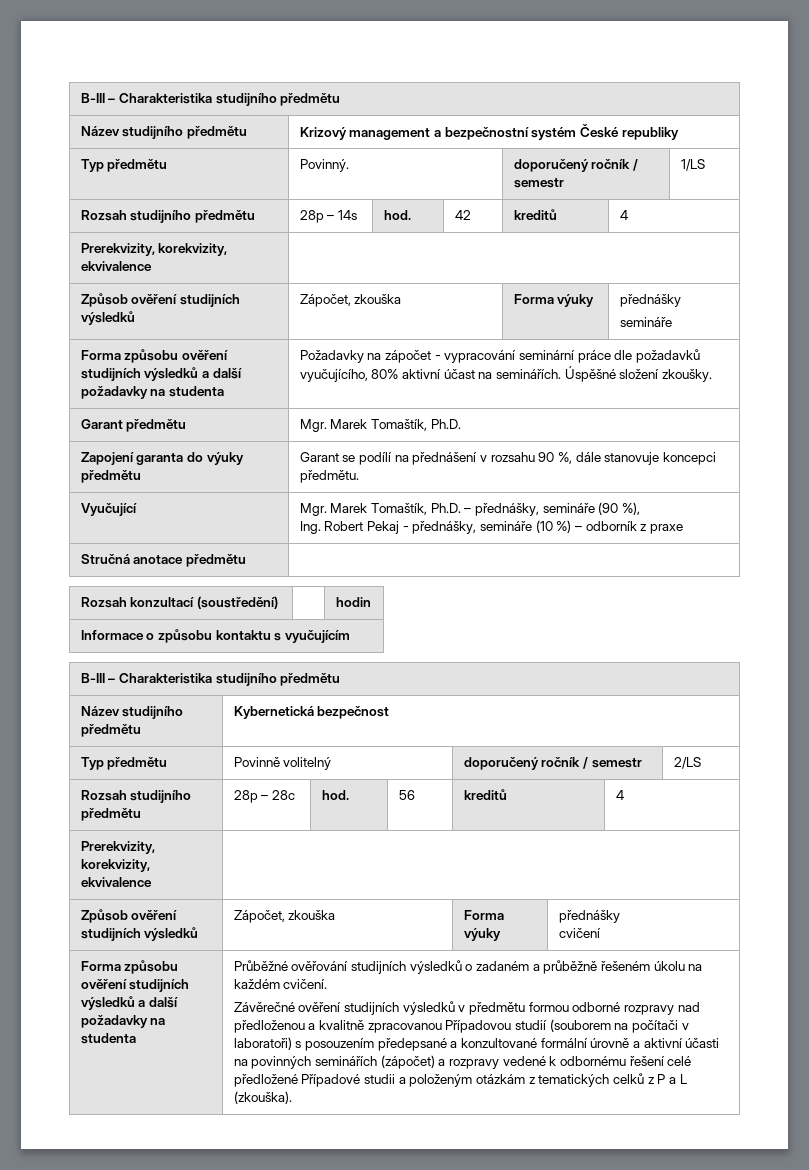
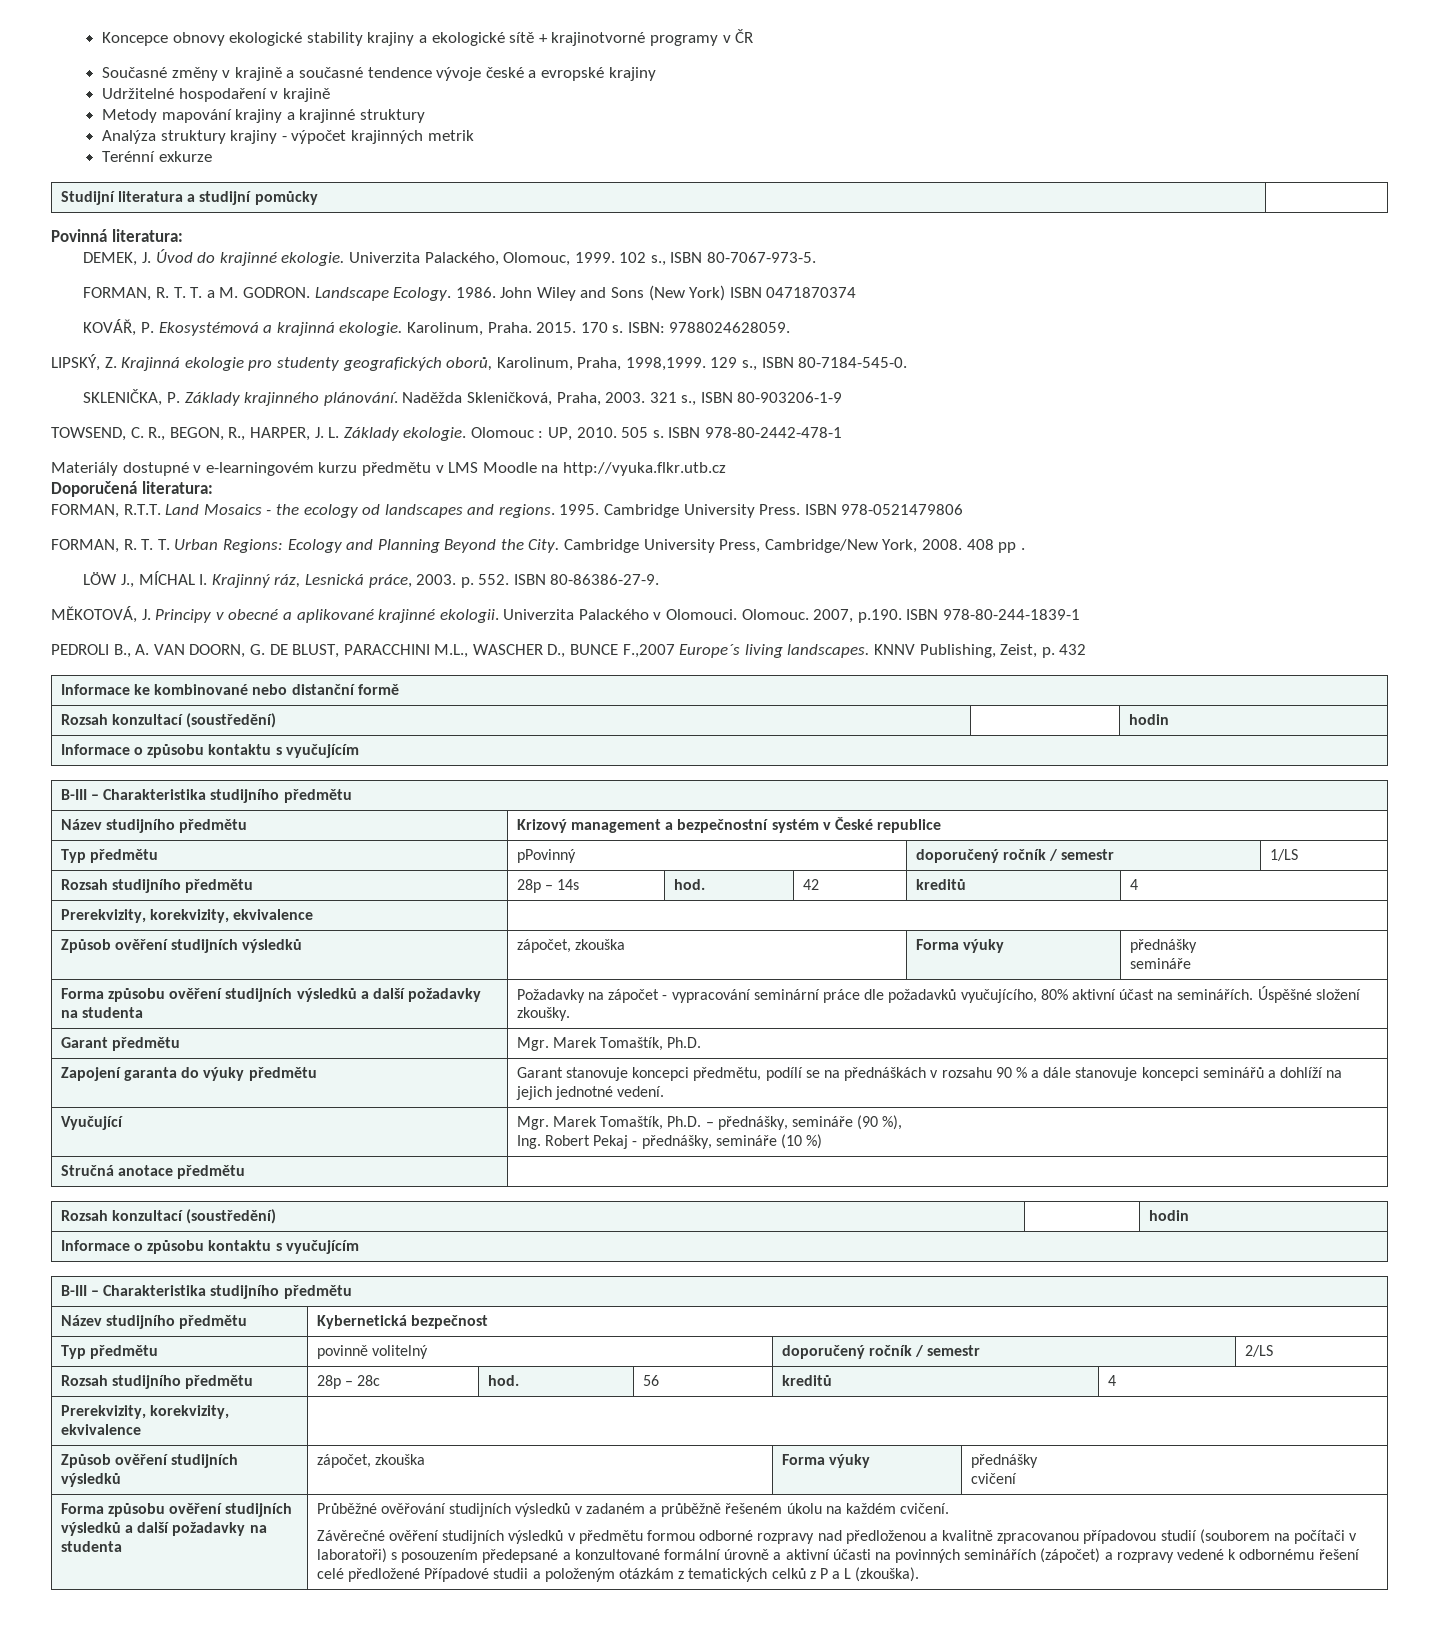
(80, 98) none -> [102,29,754,46] [102,67,656,81] [102,88,330,102] [102,109,426,123] [102,130,474,144] [102,151,212,162] [60,191,318,205] [51,229,183,242] [83,249,817,266] [83,285,857,301] [83,319,791,336] [51,354,908,371] [83,389,843,406] [51,427,843,441] [51,462,726,476] [51,481,213,497] [51,504,964,518] [51,539,1025,553] [83,571,660,588] [51,606,1081,623] [51,644,1087,658] [60,684,399,695] [60,713,277,728] [1128,714,1169,725] [60,744,359,758] Koncepce obnovy ekologické stability krajiny a ekologické sítě + krajinotvorné programy v ČR // Současné změny v krajině a současné tendence vývoje české a evropské krajiny // Udržitelné hospodaření v krajině // Metody mapování krajiny a krajinné struktury // Analýza struktury krajiny - výpočet krajinných metrik // Terénní exkurze // Studijní literatura a studijní pomůcky | // Povinná literatura: // DEMEK, J. Úvod do krajinné ekologie. Univerzita Palackého, Olomouc, 1999. 102 s., ISBN 80-7067-973-5. // FORMAN, R. T. T. a M. GODRON. Landscape Ecology. 1986. John Wiley and Sons (New York) ISBN 0471870374 // KOVÁŘ, P. Ekosystémová a krajinná ekologie. Karolinum, Praha. 2015. 170 s. ISBN: 9788024628059. // LIPSKÝ, Z. Krajinná ekologie pro studenty geografických oborů, Karolinum, Praha, 1998,1999. 129 s., ISBN 80-7184-545-0. // SKLENIČKA, P. Základy krajinného plánování. Naděžda Skleničková, Praha, 2003. 321 s., ISBN 80-903206-1-9 // TOWSEND, C. R., BEGON, R., HARPER, J. L. Základy ekologie. Olomouc : UP, 2010. 505 s. ISBN 978-80-2442-478-1 // Materiály dostupné v e-learningovém kurzu předmětu v LMS Moodle na http://vyuka.flkr.utb.cz // Doporučená literatura: // FORMAN, R.T.T. Land Mosaics - the ecology od landscapes and regions. 1995. Cambridge University Press. ISBN 978-0521479806 // FORMAN, R. T. T. Urban Regions: Ecology and Planning Beyond the City. Cambridge University Press, Cambridge/New York, 2008. 408 pp . // LÖW J., MÍCHAL I. Krajinný ráz, Lesnická práce, 2003. p. 552. ISBN 80-86386-27-9. // MĚKOTOVÁ, J. Principy v obecné a aplikované krajinné ekologii. Univerzita Palackého v Olomouci. Olomouc. 2007, p.190. ISBN 978-80-244-1839-1 // PEDROLI B., A. VAN DOORN, G. DE BLUST, PARACCHINI M.L., WASCHER D., BUNCE F.,2007 Europe´s living landscapes. KNNV Publishing, Zeist, p. 432 // Informace ke kombinované nebo distanční formě // Rozsah konzultací (soustředění) | | hodin // Informace o způsobu kontaktu s vyučujícím //
[579,124,679,140] [80,159,168,172] [299,159,349,172] České republiky // Typ předmětu | Povinný. -> [822,817,942,833] [60,849,159,863] [516,849,576,863] v České republice // Typ předmětu | pPovinný
[299,294,351,307] Zápočet, -> [516,939,571,953] zápočet,
[342,452,478,465] se podílí na přednášení -> [566,1067,927,1081] stanovuje koncepci předmětu, podílí se na přednáškách
[557,452,572,464] %, -> [1015,1067,1040,1078] % a
[299,470,359,483] předmětu. -> [1202,1067,1343,1078] [515,1086,665,1100] seminářů a dohlíží na jejich jednotné vedení.
[574,521,683,534] – odborník z praxe -> (823, 1141) none
[233,757,280,767] Povinně -> [316,1345,368,1359] povinně
[233,910,285,923] Zápočet, -> [316,1454,371,1468] zápočet,
[465,964,473,971] o -> [574,1506,583,1514] v
[445,1020,512,1033] Případovou -> [1083,1530,1157,1544] případovou

